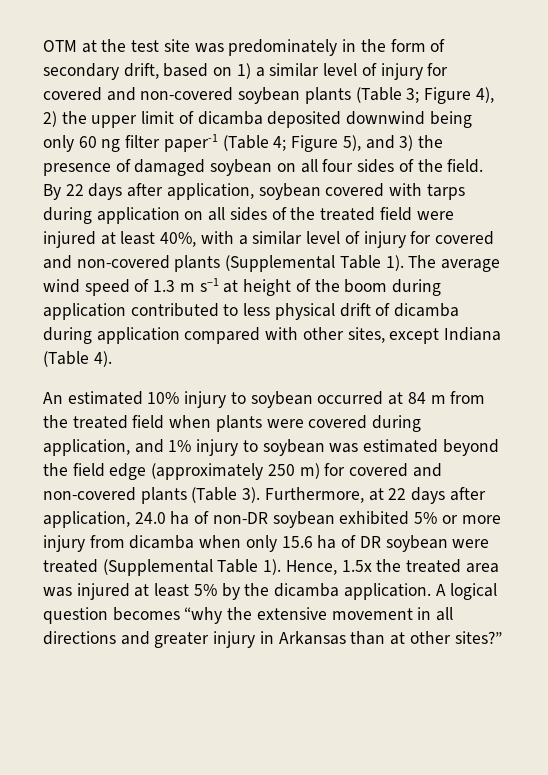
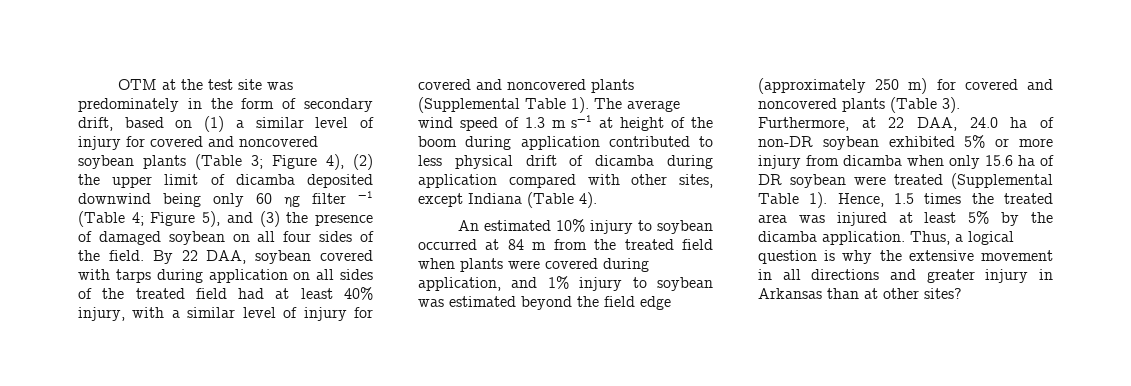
[236,63,449,80] [43,87,234,101] 1) a similar level of injury for covered and non-covered -> [204,116,375,132] [78,136,318,150] (1) a similar level of injury for covered and noncovered
[43,111,57,127] 2) -> [353,154,373,170] (2)
[101,134,218,152] ng filter paper-1 -> [284,191,373,207] ηg filter −1
[399,135,414,151] 3) -> [259,211,280,227] (3)
[88,183,254,200] days after application, -> [206,250,247,264] DAA,
[416,211,454,220] [43,231,197,248] were injured at least 40%, -> [238,287,373,300] [78,307,125,321] had at least 40% injury,
[76,255,170,269] non-covered -> [507,79,586,90] noncovered
[43,487,136,501] non-covered -> [758,98,837,109] noncovered
[411,487,486,504] [43,511,130,528] days after application, -> [917,117,957,131] DAA,
[341,560,372,572] 1.5x -> [894,193,962,204] 1.5 times
[435,583,498,600] [43,607,223,624] A logical question becomes “why -> [910,231,1014,245] [758,250,873,264] Thus, a logical question is why
[454,631,502,644] sites?” -> [924,288,962,299] sites?

